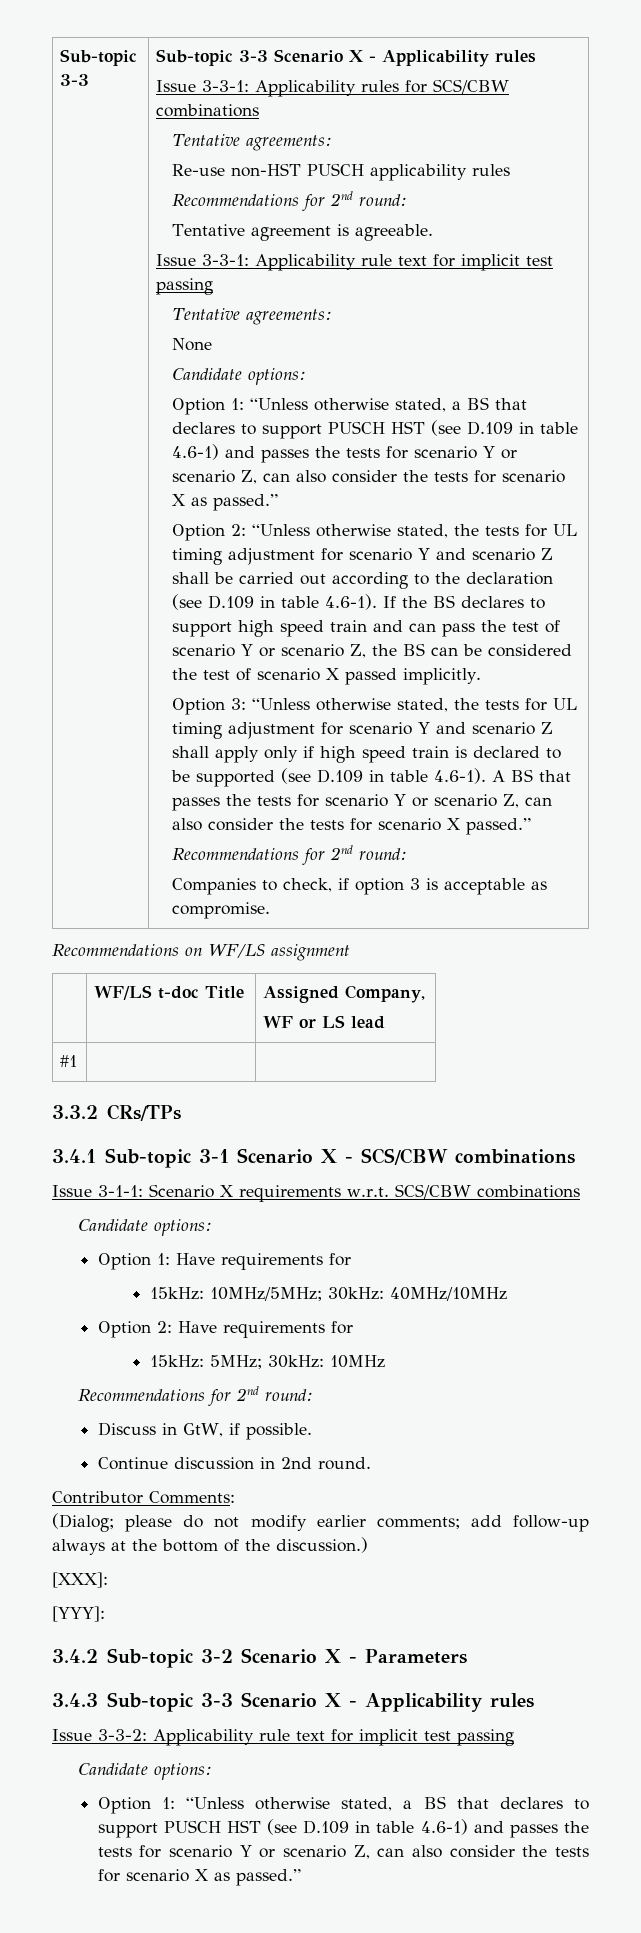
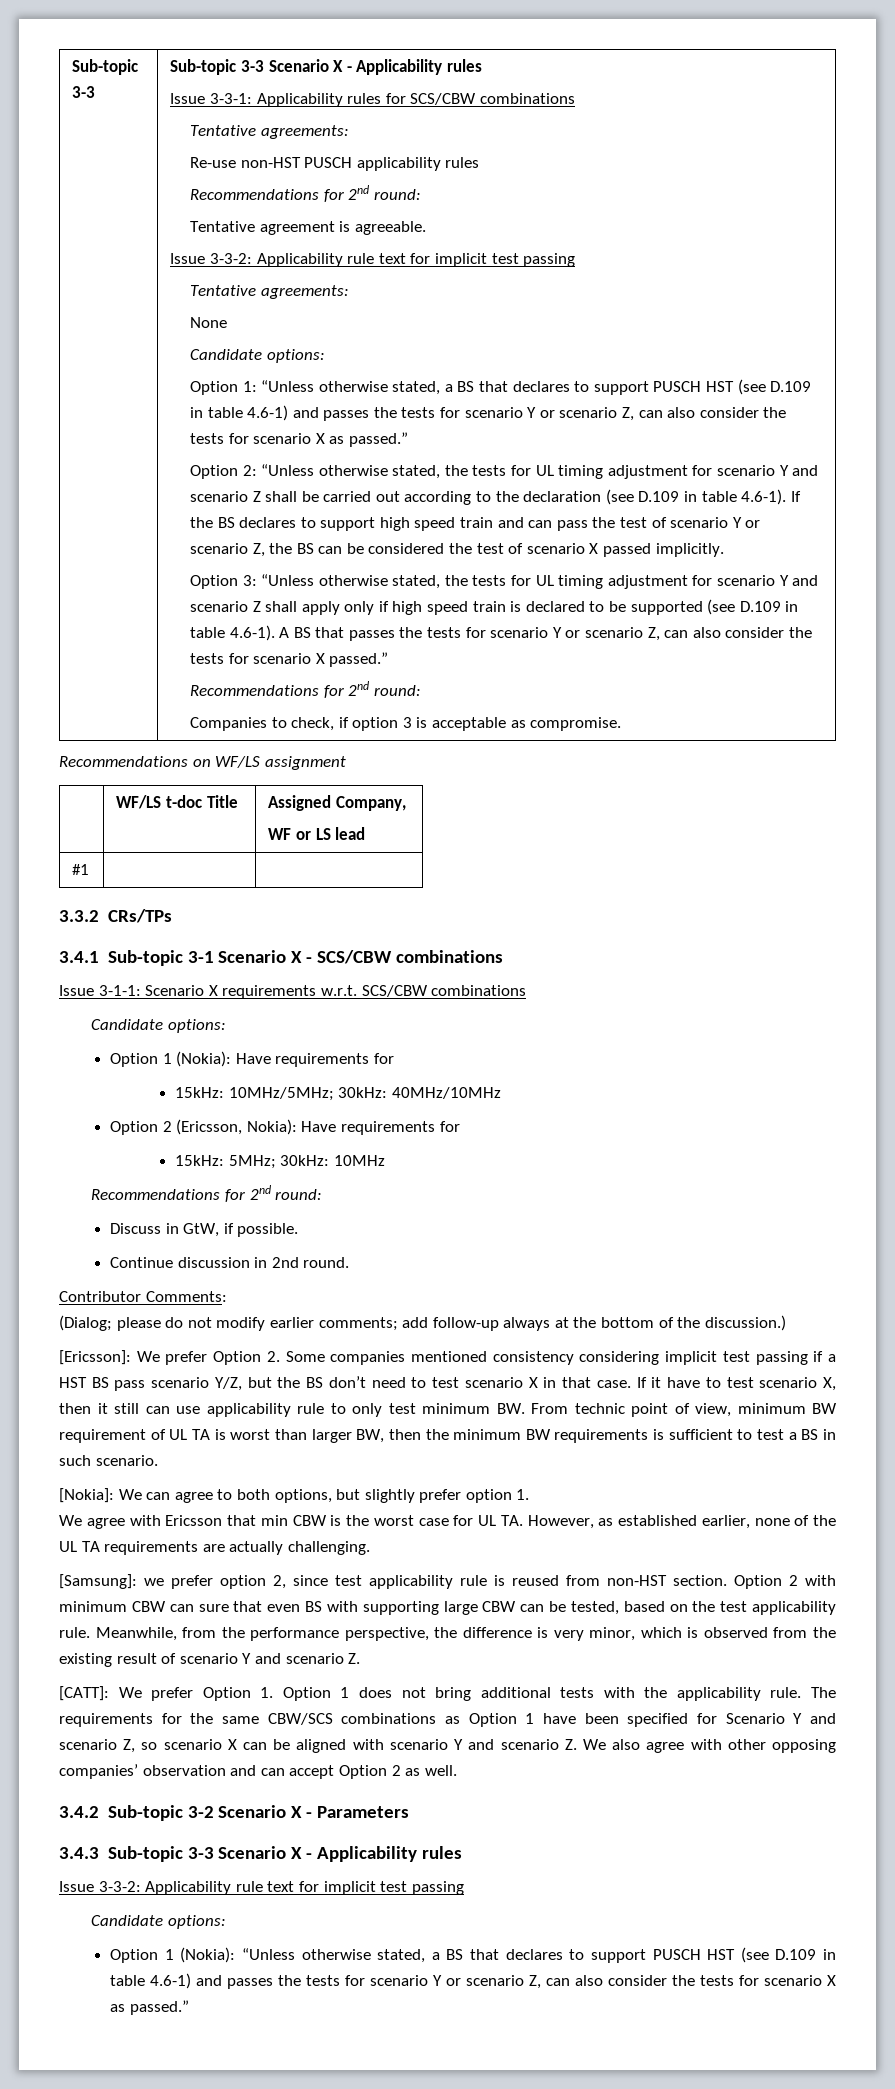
[202,254,250,266] 3-3-1: -> [210,253,253,264] 3-3-2:
[156,1253,170,1265] 1: -> [162,1051,232,1067] 1 (Nokia):
[156,1321,172,1333] 2: -> [162,1119,297,1135] 2 (Ericsson, Nokia):
[52,1572,108,1588] [52,1606,105,1622] [XXX]: // [YYY]: -> [59,1350,836,1365] [59,1376,837,1391] [59,1403,837,1417] [59,1429,836,1443] [59,1455,158,1466] [59,1488,530,1503] [59,1515,836,1529] [59,1541,370,1555] [59,1574,836,1589] [59,1601,837,1615] [59,1627,836,1641] [59,1653,361,1667] [59,1686,836,1701] [59,1713,836,1727] [59,1739,836,1753] [59,1764,457,1779] [Ericsson]: We prefer Option 2. Some companies mentioned consistency considering implicit test passing if a HST BS pass scenario Y/Z, but the BS don’t need to test scenario X in that case. If it have to test scenario X, then it still can use applicability rule to only test minimum BW. From technic point of view, minimum BW requirement of UL TA is worst than larger BW, then the minimum BW requirements is sufficient to test a BS in such scenario. // [Nokia]: We can agree to both options, but slightly prefer option 1. // We agree with Ericsson that min CBW is the worst case for UL TA. However, as established earlier, none of the UL TA requirements are actually challenging. // [Samsung]: we prefer option 2, since test applicability rule is reused from non-HST section. Option 2 with minimum CBW can sure that even BS with supporting large CBW can be tested, based on the test applicability rule. Meanwhile, from the performance perspective, the difference is very minor, which is observed from the existing result of scenario Y and scenario Z. // [CATT]: We prefer Option 1. Option 1 does not bring additional tests with the applicability rule. The requirements for the same CBW/SCS combinations as Option 1 have been specified for Scenario Y and scenario Z, so scenario X can be aligned with scenario Y and scenario Z. We also agree with other opposing companies’ observation and can accept Option 2 as well.
[161,1797,175,1809] 1: -> [164,1947,236,1963] 1 (Nokia):

